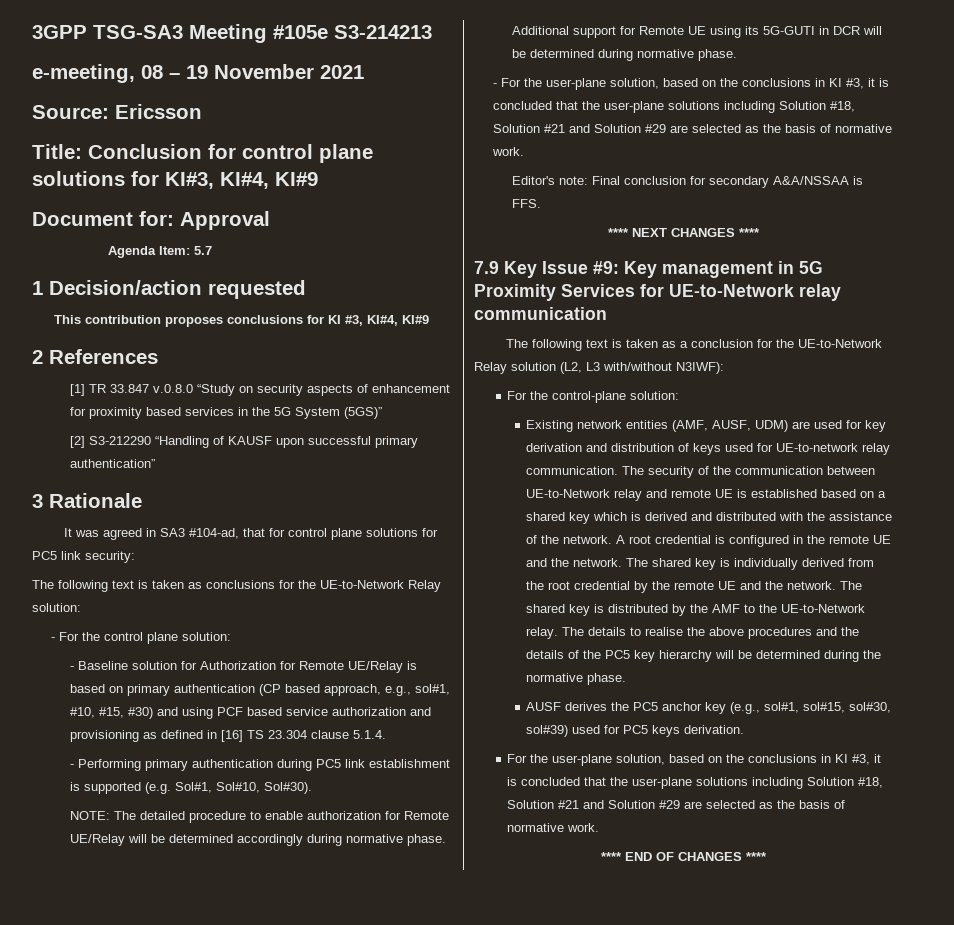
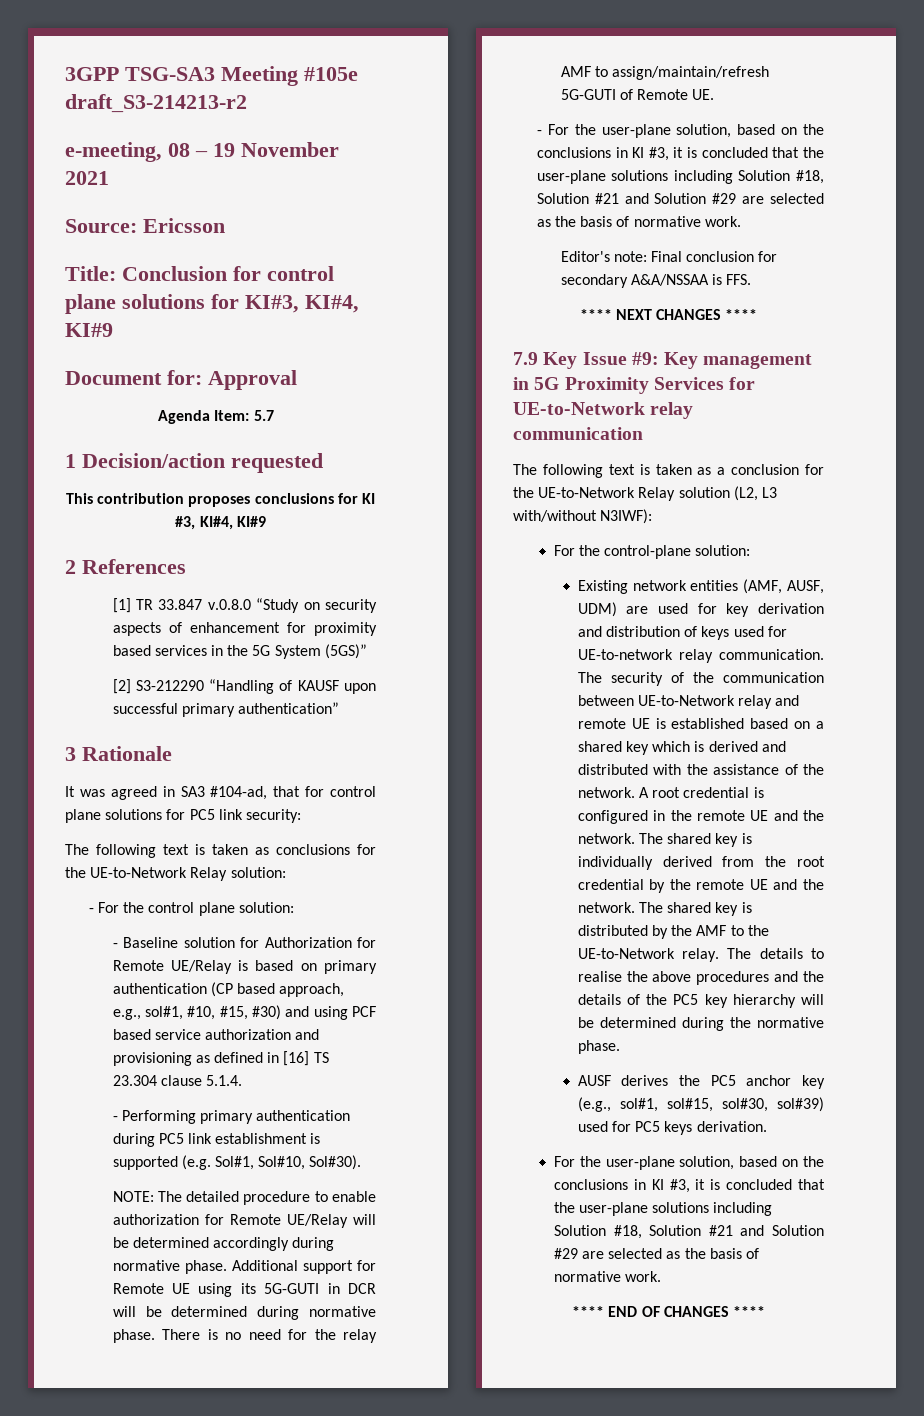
[334,25,432,39] S3-214213 -> [65,94,247,113] draft_S3-214213-r2
(737, 55) none -> [162,1329,377,1343] [560,66,770,80] [560,89,715,100] There is no need for the relay AMF to assign/maintain/refresh 5G-GUTI of Remote UE.

